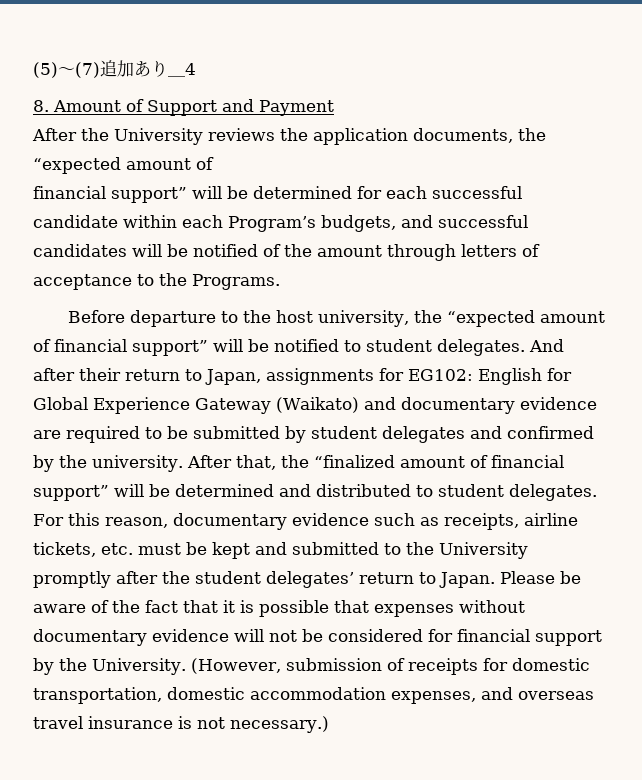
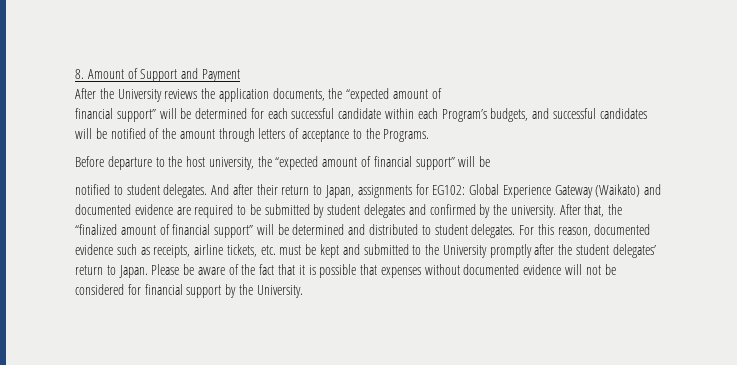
[33,60,185,78] [185,63,196,75] (5)～(7)追加あり＿4 // -> (75, 74) none
(269, 345) none -> (491, 161) //
[478,368,572,385] English for -> (466, 190) none
[400,397,515,414] documentary -> [75,204,131,215] documented
[172,513,287,530] documentary -> [594,224,651,235] documented
[33,629,147,646] documentary -> [463,264,520,275] documented
[190,658,590,675] [33,687,594,704] [33,716,329,733] (However, submission of receipts for domestic transportation, domestic accommodation expenses, and overseas travel insurance is not necessary.) -> (303, 291) none

